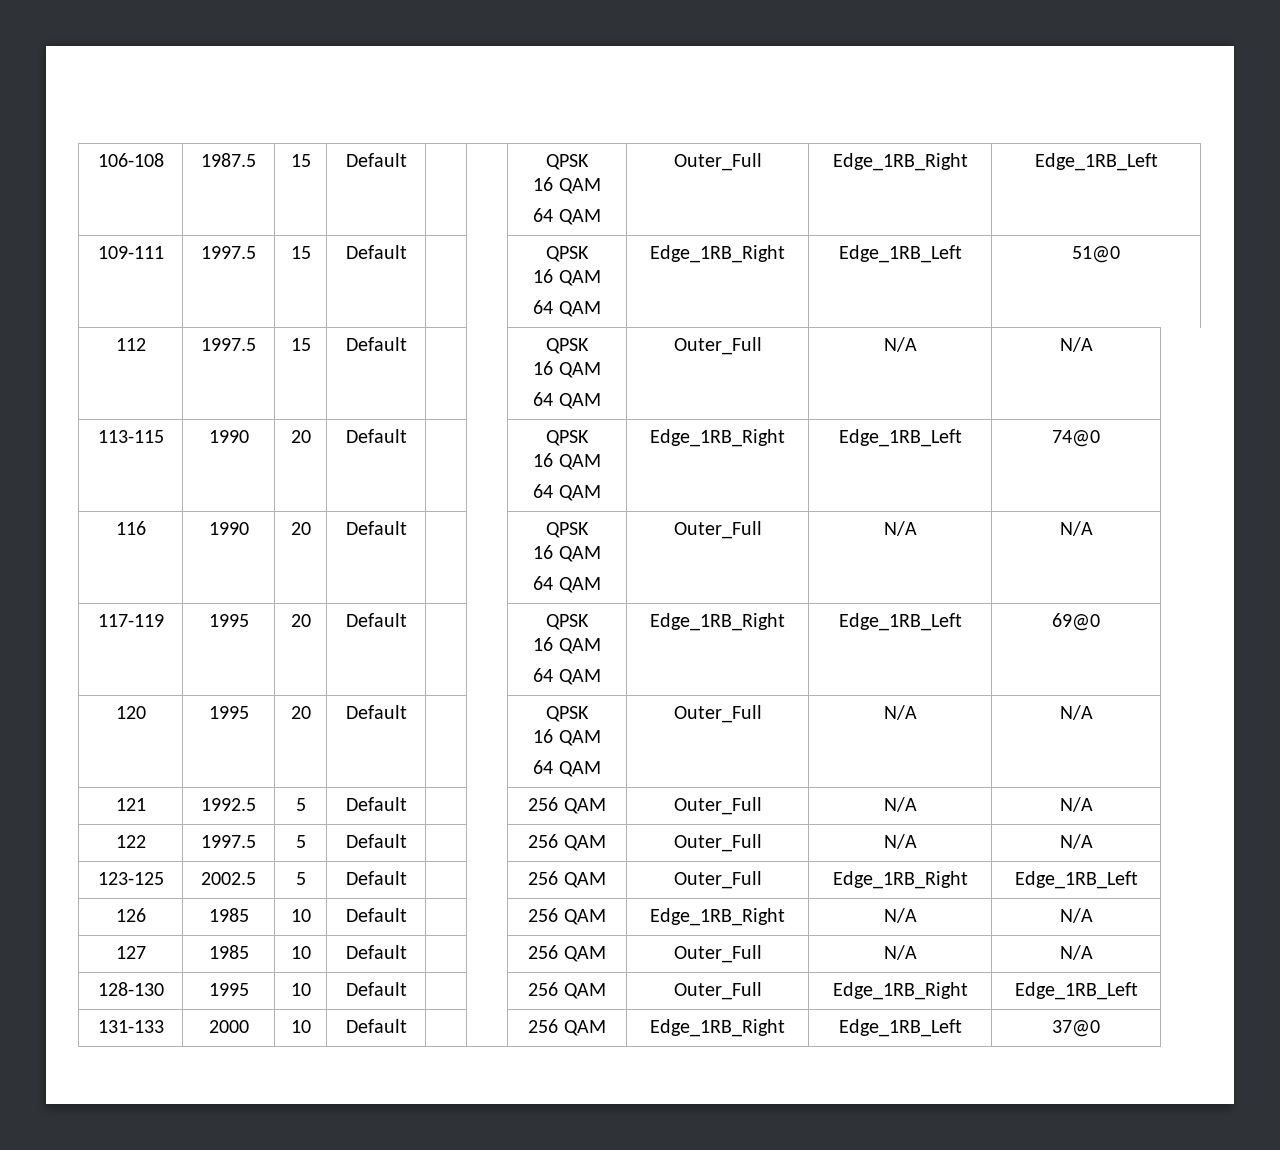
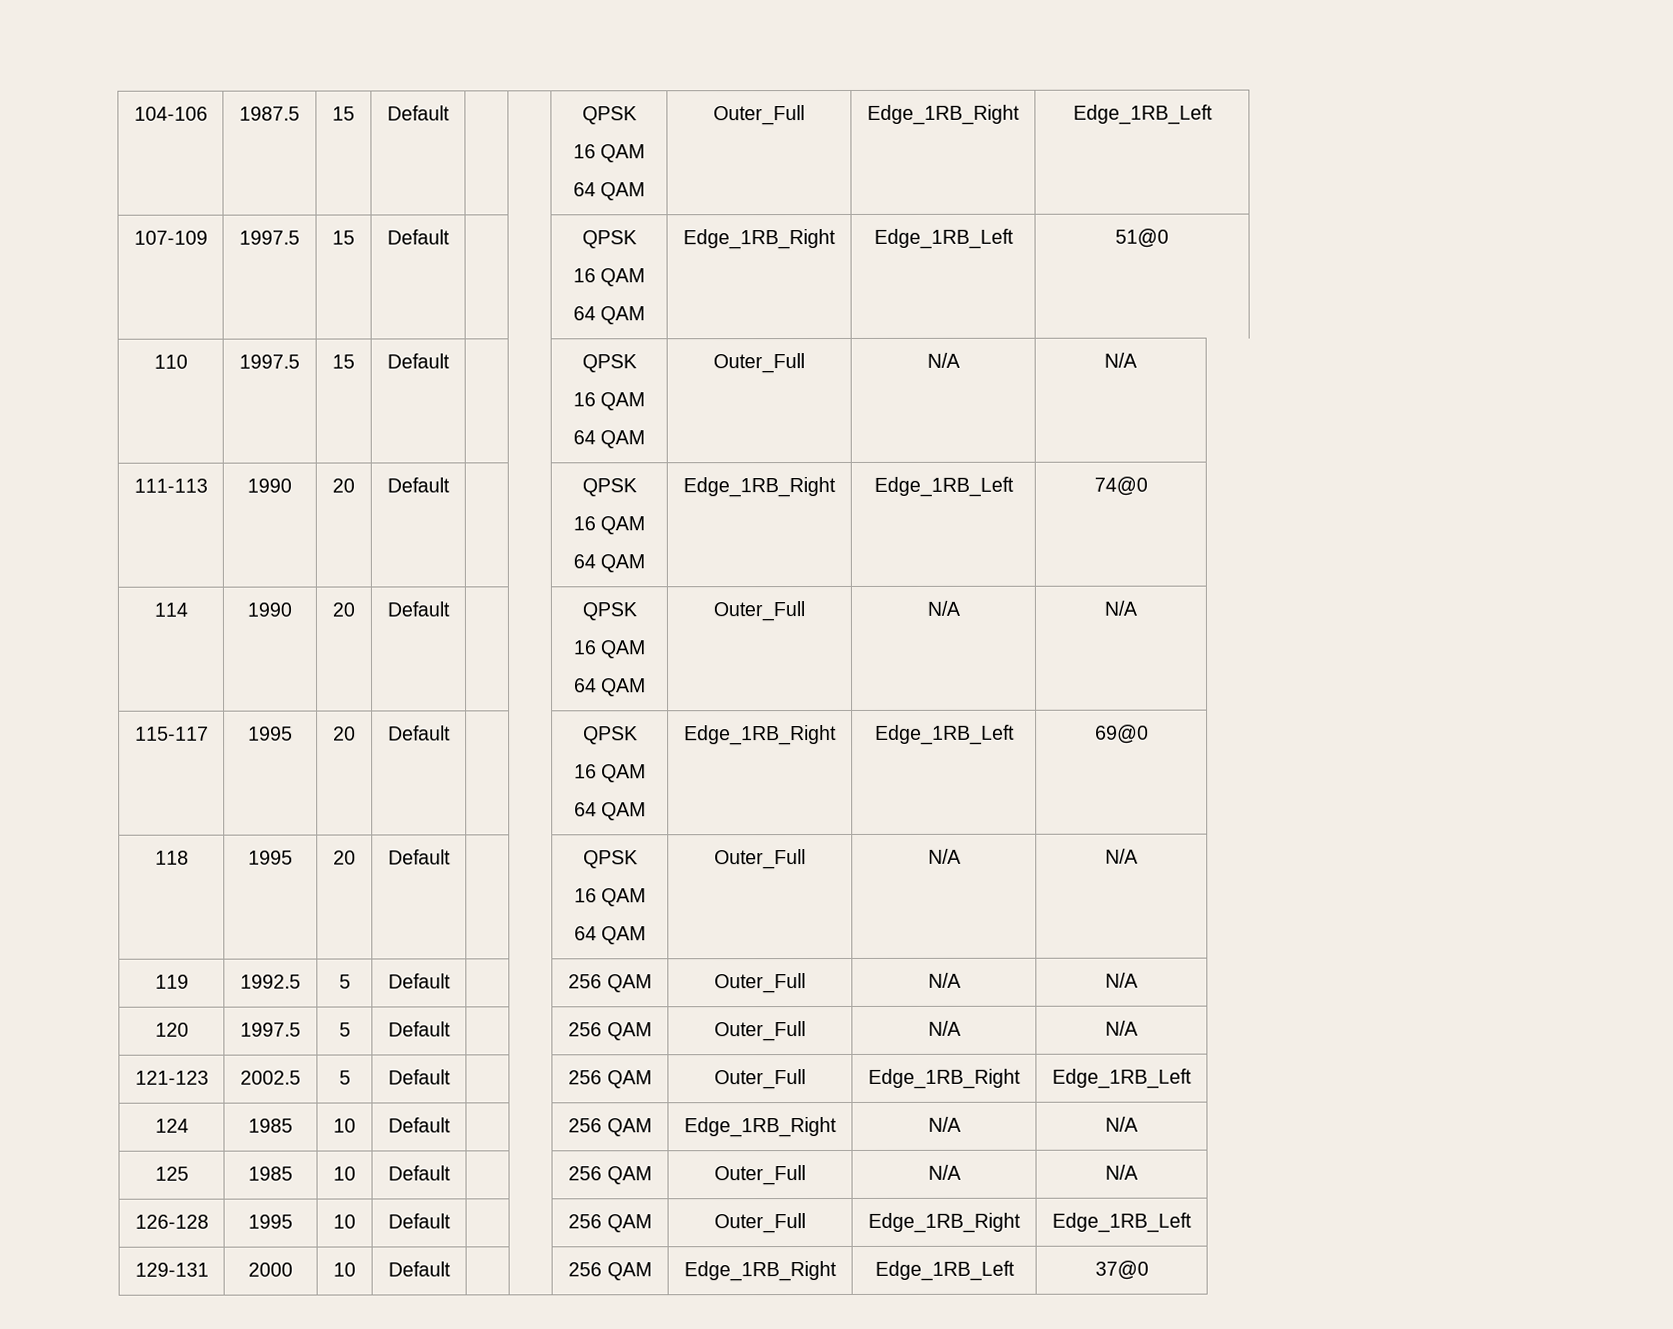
[97,153,164,167] 106-108 -> [133,106,208,121] 104-106
[97,246,164,259] 109-111 -> [133,230,208,245] 107-109
[115,338,146,351] 112 -> [153,354,188,369] 110
[97,430,164,443] 113-115 -> [133,478,208,493] 111-113
[115,521,146,535] 116 -> [153,602,188,617] 114
[97,614,164,627] 117-119 -> [134,726,209,741] 115-117
[115,706,146,719] 120 -> [154,850,189,865] 118
[115,798,146,811] 121 -> [154,974,189,989] 119
[115,835,146,848] 122 -> [154,1022,189,1037] 120
[97,872,164,885] 123-125 -> [134,1070,209,1085] 121-123
[115,908,146,922] 126 -> [154,1118,189,1133] 124
[115,946,146,959] 127 -> [154,1166,189,1181] 125
[97,982,164,996] 128-130 -> [134,1214,209,1229] 126-128
[97,1020,164,1033] 131-133 -> [134,1262,209,1277] 129-131

